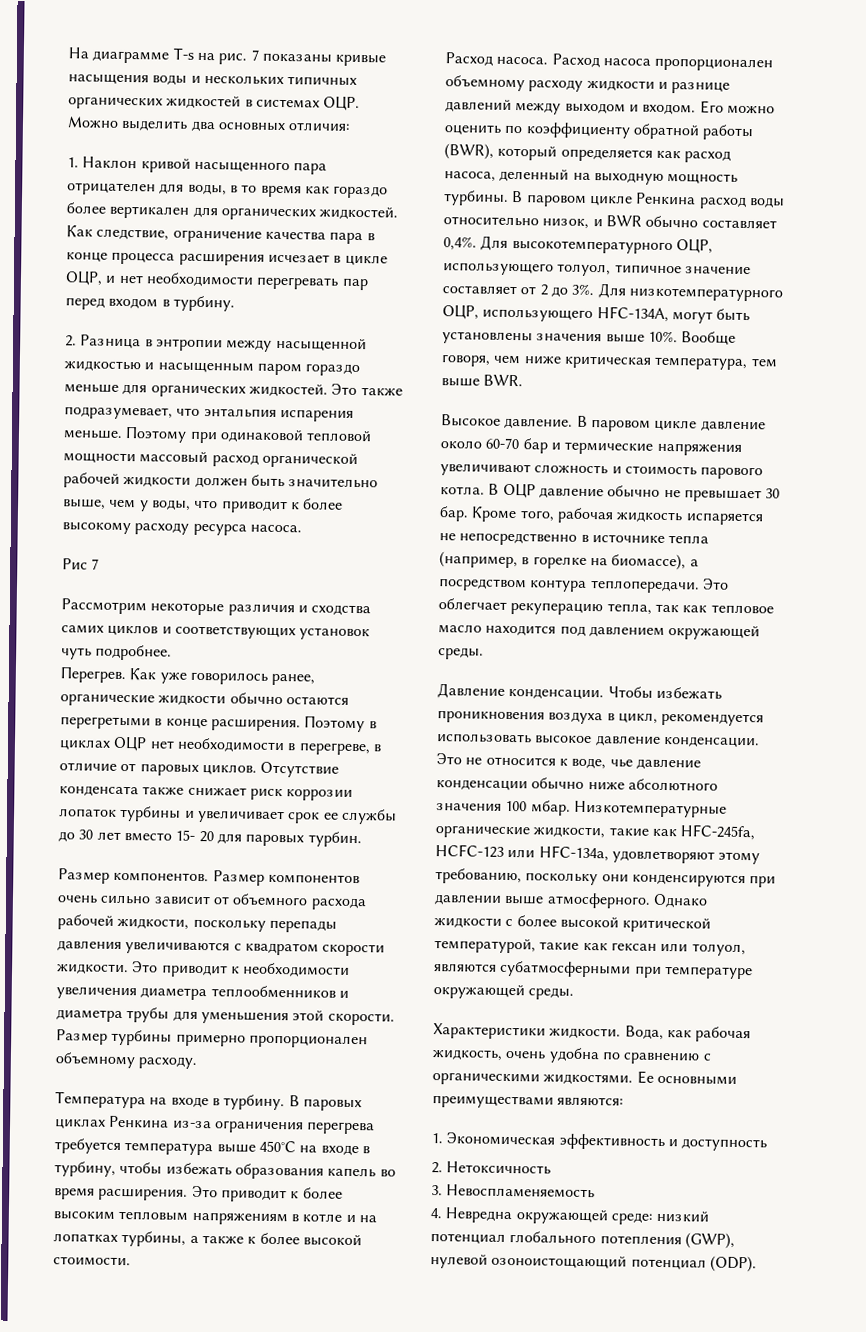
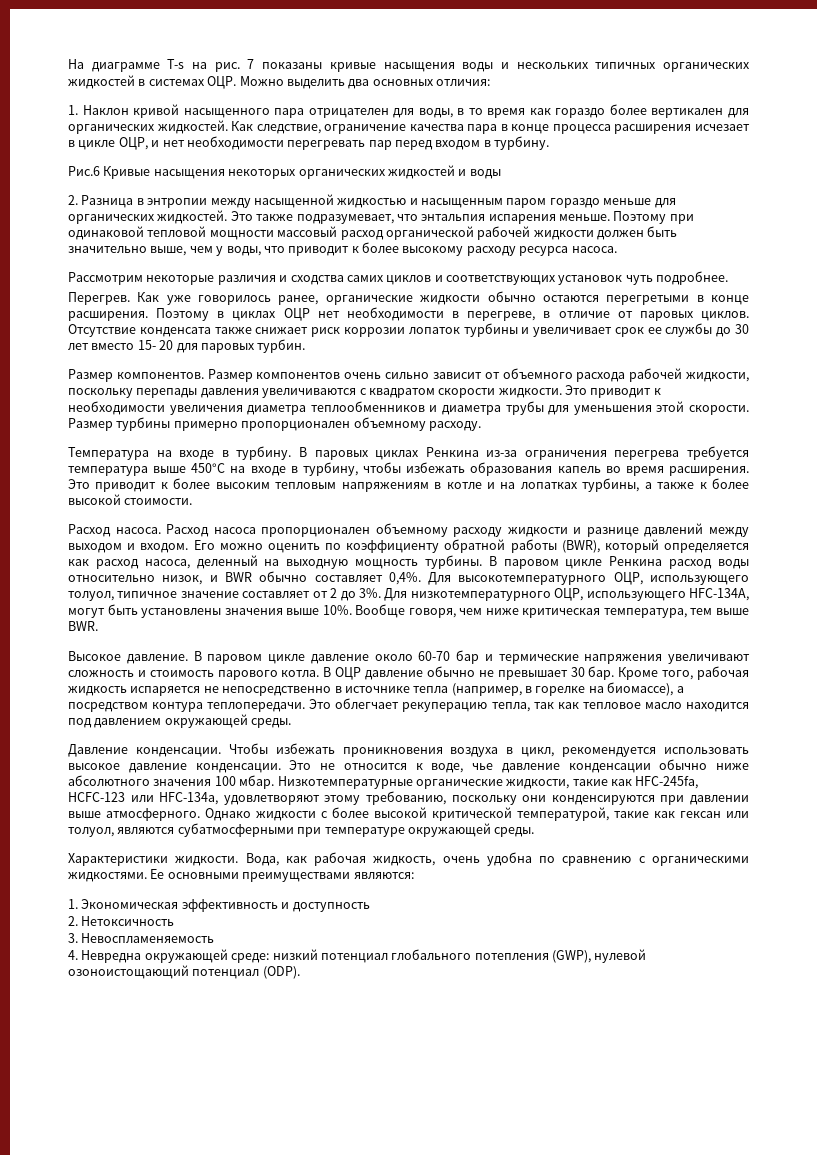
(235, 303) none -> [68,165,501,179] // Рис.6 Кривые насыщения некоторых органических жидкостей и воды
[62,558,100,570] // Рис 7 -> (617, 249) none

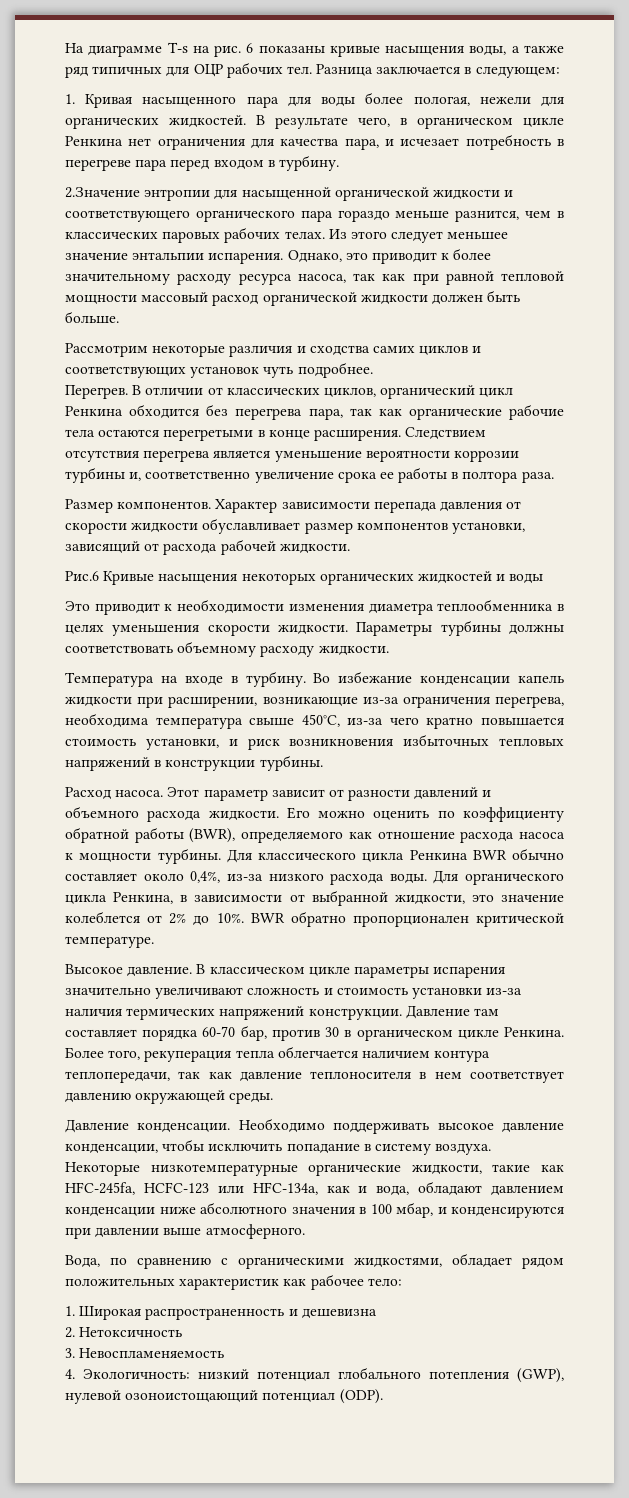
[247,59,255,69] 7 -> [246,43,254,53] 6
[462,62,750,72] [68,75,490,89] [68,104,749,118] [68,120,750,134] [68,136,550,150] [68,165,501,179] [68,194,676,208] [68,210,694,224] [68,226,144,240] воды и нескольких типичных органических жидкостей в системах ОЦР. Можно выделить два основных отличия: // 1. Наклон кривой насыщенного пара отрицателен для воды, в то время как гораздо более вертикален для органических жидкостей. Как следствие, ограничение качества пара в конце процесса расширения исчезает в цикле ОЦР, и нет необходимости перегревать пар перед входом в турбину. // Рис.6 Кривые насыщения некоторых органических жидкостей и воды // 2. Разница в энтропии между насыщенной жидкостью и насыщенным паром гораздо меньше для органических жидкостей. Это также подразумевает, что энтальпия испарения меньше. Поэтому при одинаковой -> [469,45,564,56] [65,62,560,78] [65,92,564,108] [65,115,564,129] [65,134,564,150] [65,155,339,171] [65,187,514,201] [65,210,564,222] [65,227,509,243] [65,248,492,264] [65,271,494,285] воды, а также ряд типичных для ОЦР рабочих тел. Разница заключается в следующем: // 1. Кривая насыщенного пара для воды более пологая, нежели для органических жидкостей. В результате чего, в органическом цикле Ренкина нет ограничения для качества пара, и исчезает потребность в перегреве пара перед входом в турбину. // 2.Значение энтропии для насыщенной органической жидкости и соответствующего органического пара гораздо меньше разнится, чем в классических паровых рабочих телах. Из этого следует меньшее значение энтальпии испарения. Однако, это приводит к более значительному расходу ресурса насоса, так как при равной
[477,226,531,240] рабочей -> (357, 299) none
[68,242,617,256] значительно выше, чем у воды, что приводит к более высокому расходу ресурса насоса. -> [65,311,119,324] больше.
[137,291,536,305] Как уже говорилось ранее, органические жидкости обычно -> [132,385,514,399] [65,404,564,420] [65,429,95,437] В отличии от классических циклов, органический цикл Ренкина обходится без перегрева пара, так как органические рабочие тела
[156,307,749,321] [68,323,750,337] [68,339,306,353] [68,368,749,382] [68,385,661,398] [68,401,750,415] [68,417,481,431] Поэтому в циклах ОЦР нет необходимости в перегреве, в отличие от паровых циклов. Отсутствие конденсата также снижает риск коррозии лопаток турбины и увеличивает срок ее службы до 30 лет вместо 15- 20 для паровых турбин. // Размер компонентов. Размер компонентов очень сильно зависит от объемного расхода рабочей жидкости, поскольку перепады давления увеличиваются с квадратом скорости жидкости. Это приводит к необходимости увеличения диаметра теплообменников и диаметра трубы для уменьшения этой скорости. Размер турбины примерно пропорционален объемному расходу. -> [405,427,487,440] [65,450,519,462] [65,467,554,483] [65,499,522,513] [65,518,525,534] [65,539,350,555] [65,571,544,585] [65,599,564,615] [65,620,564,636] [65,641,389,657] Следствием отсутствия перегрева является уменьшение вероятности коррозии турбины и, соответственно увеличение срока ее работы в полтора раза. // Размер компонентов. Характер зависимости перепада давления от скорости жидкости обуславливает размер компонентов установки, зависящий от расхода рабочей жидкости. // Рис.6 Кривые насыщения некоторых органических жидкостей и воды // Это приводит к необходимости изменения диаметра теплообменника в целях уменьшения скорости жидкости. Параметры турбины должны соответствовать объемному расходу жидкости.
[298,446,749,460] [68,462,749,476] [68,478,749,492] [68,494,193,505] [68,523,749,537] [68,543,189,553] В паровых циклах Ренкина из-за ограничения перегрева требуется температура выше 450°C на входе в турбину, чтобы избежать образования капель во время расширения. Это приводит к более высоким тепловым напряжениям в котле и на лопатках турбины, а также к более высокой стоимости. // Расход насоса. Расход насоса пропорционален объемному расходу жидкости и разнице давлений между выходом и входом. -> [313,671,564,686] [65,696,564,708] [65,713,564,729] [65,734,564,750] [65,755,323,771] [65,787,492,801] [65,806,279,822] Во избежание конденсации капель жидкости при расширении, возникающие из-за ограничения перегрева, необходима температура свыше 450°C, из-за чего кратно повышается стоимость установки, и риск возникновения избыточных тепловых напряжений в конструкции турбины. // Расход насоса. Этот параметр зависит от разности давлений и объемного расхода жидкости.
[604,539,749,553] [68,555,749,569] [68,571,749,585] [68,588,749,601] [68,604,750,618] [68,621,98,631] [68,650,750,664] [68,666,750,680] [68,682,684,696] [68,698,749,712] [68,714,292,728] [68,743,750,757] [68,759,749,773] [68,775,413,789] который определяется как расход насоса, деленный на выходную мощность турбины. В паровом цикле Ренкина расход воды относительно низок, и BWR обычно составляет 0,4%. Для высокотемпературного ОЦР, использующего толуол, типичное значение составляет от 2 до 3%. Для низкотемпературного ОЦР, использующего HFC-134А, могут быть установлены значения выше 10%. Вообще говоря, чем ниже критическая температура, тем выше BWR. // Высокое давление. В паровом цикле давление около 60-70 бар и термические напряжения увеличивают сложность и стоимость парового котла. В ОЦР давление обычно не превышает 30 бар. Кроме того, рабочая жидкость испаряется не непосредственно в источнике тепла (например, в горелке на биомассе), а посредством контура теплопередачи. Это облегчает рекуперацию тепла, так как тепловое масло находится под давлением окружающей среды. // Давление конденсации. Чтобы избежать проникновения воздуха в цикл, рекомендуется использовать высокое давление конденсации. Это не относится к воде, чье давление конденсации обычно ниже абсолютного значения 100 мбар. Низкотемпературные -> [241,831,565,843] [65,848,564,864] [65,870,564,885] [65,890,564,906] [65,911,564,927] [65,936,154,948] [65,964,506,978] [65,987,523,999] [65,1005,499,1020] [65,1025,564,1041] [65,1046,491,1062] [65,1071,564,1083] [65,1090,274,1104] [65,1118,564,1134] [65,1139,492,1155] [65,1162,298,1176] определяемого как отношение расхода насоса к мощности турбины. Для классического цикла Ренкина BWR обычно составляет около 0,4%, из-за низкого расхода воды. Для органического цикла Ренкина, в зависимости от выбранной жидкости, это значение колеблется от 2% до 10%. BWR обратно пропорционален критической температуре. // Высокое давление. В классическом цикле параметры испарения значительно увеличивают сложность и стоимость установки из-за наличия термических напряжений конструкции. Давление там составляет порядка 60-70 бар, против 30 в органическом цикле Ренкина. Более того, рекуперация тепла облегчается наличием контура теплопередачи, так как давление теплоносителя в нем соответствует давлению окружающей среды. // Давление конденсации. Необходимо поддерживать высокое давление конденсации, чтобы исключить попадание в систему воздуха. Некоторые низкотемпературные
[223,791,547,805] удовлетворяют этому требованию, поскольку они -> [326,1181,564,1196] [65,1202,447,1218] как и вода, обладают давлением конденсации ниже абсолютного значения в 100 мбар, и
[205,807,749,821] [68,823,535,837] [68,852,749,866] [68,869,414,882] [68,899,370,912] Однако жидкости с более высокой критической температурой, такие как гексан или толуол, являются субатмосферными при температуре окружающей среды. // Характеристики жидкости. Вода, как рабочая жидкость, очень удобна по сравнению с органическими жидкостями. Ее основными преимуществами являются: // 1. Экономическая эффективность и доступность -> [65,1253,564,1269] [65,1274,402,1290] [65,1306,377,1320] // Вода, по сравнению с органическими жидкостями, обладает рядом положительных характеристик как рабочее тело: // 1. Широкая распространенность и дешевизна
[81,949,270,963] Невредна окружающей среде: -> [83,1369,190,1379] Экологичность:

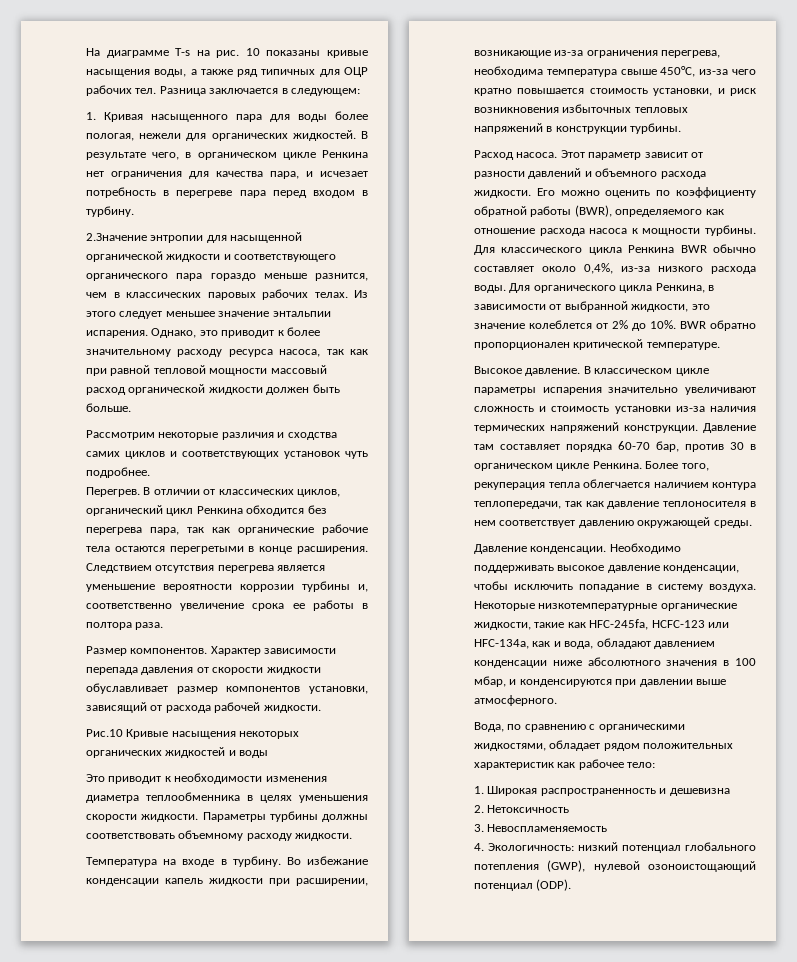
[246,43,254,53] 6 -> [245,48,260,56] 10
[65,571,99,581] Рис.6 -> [86,729,123,737] Рис.10

